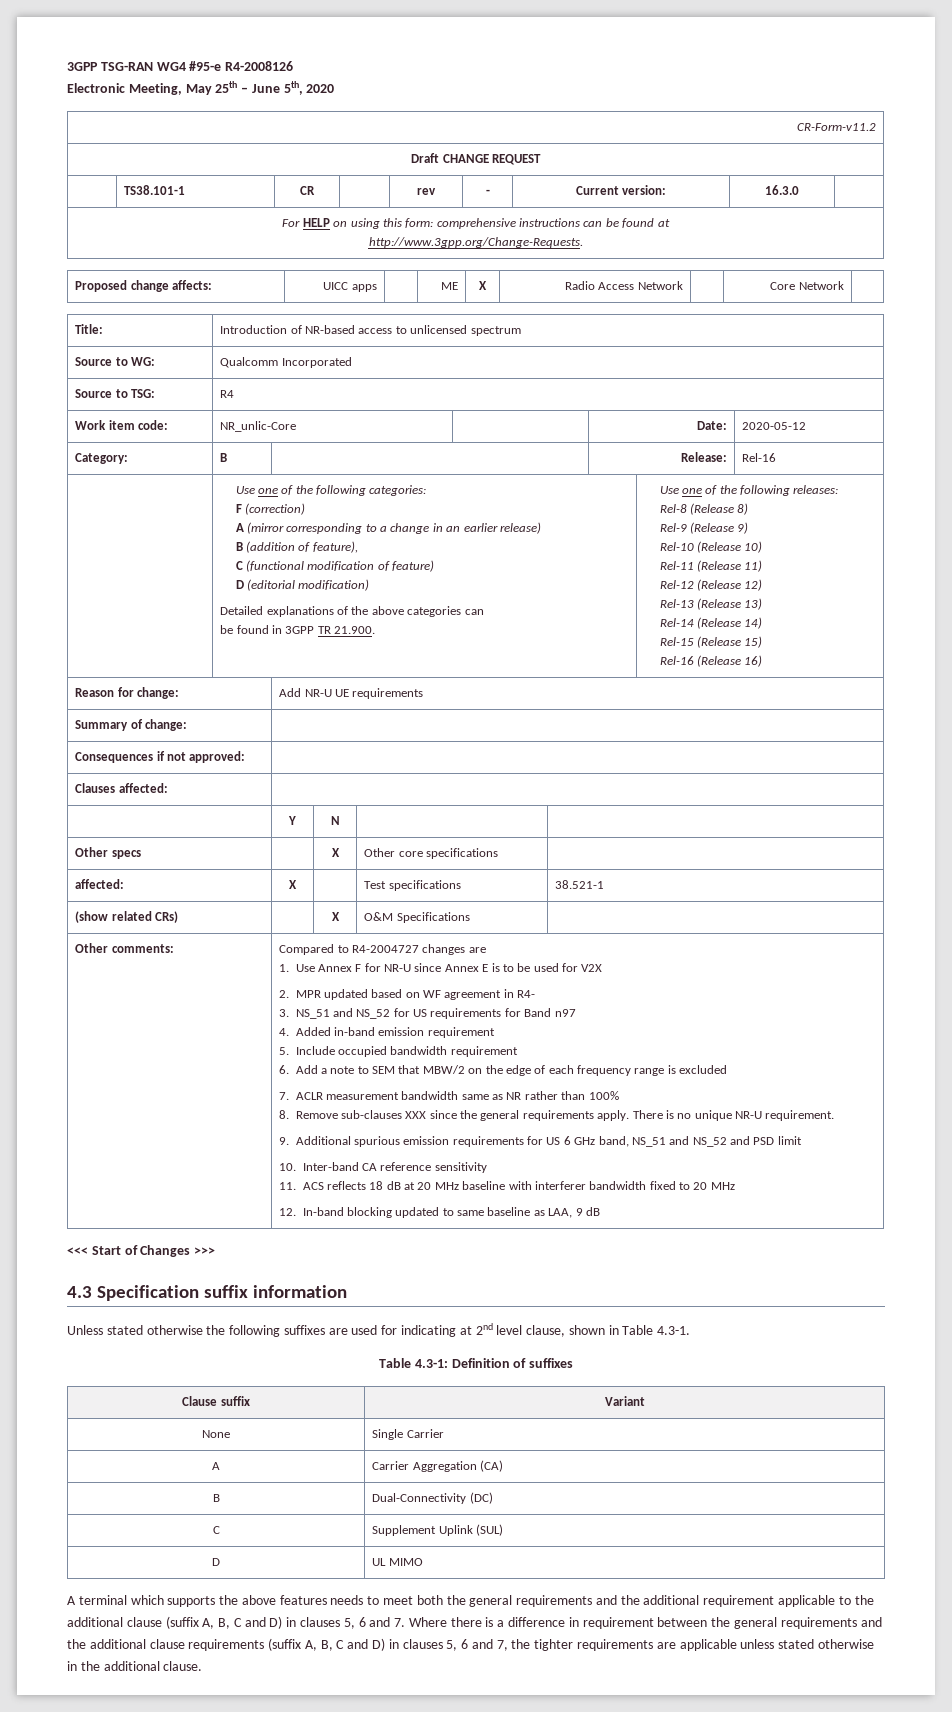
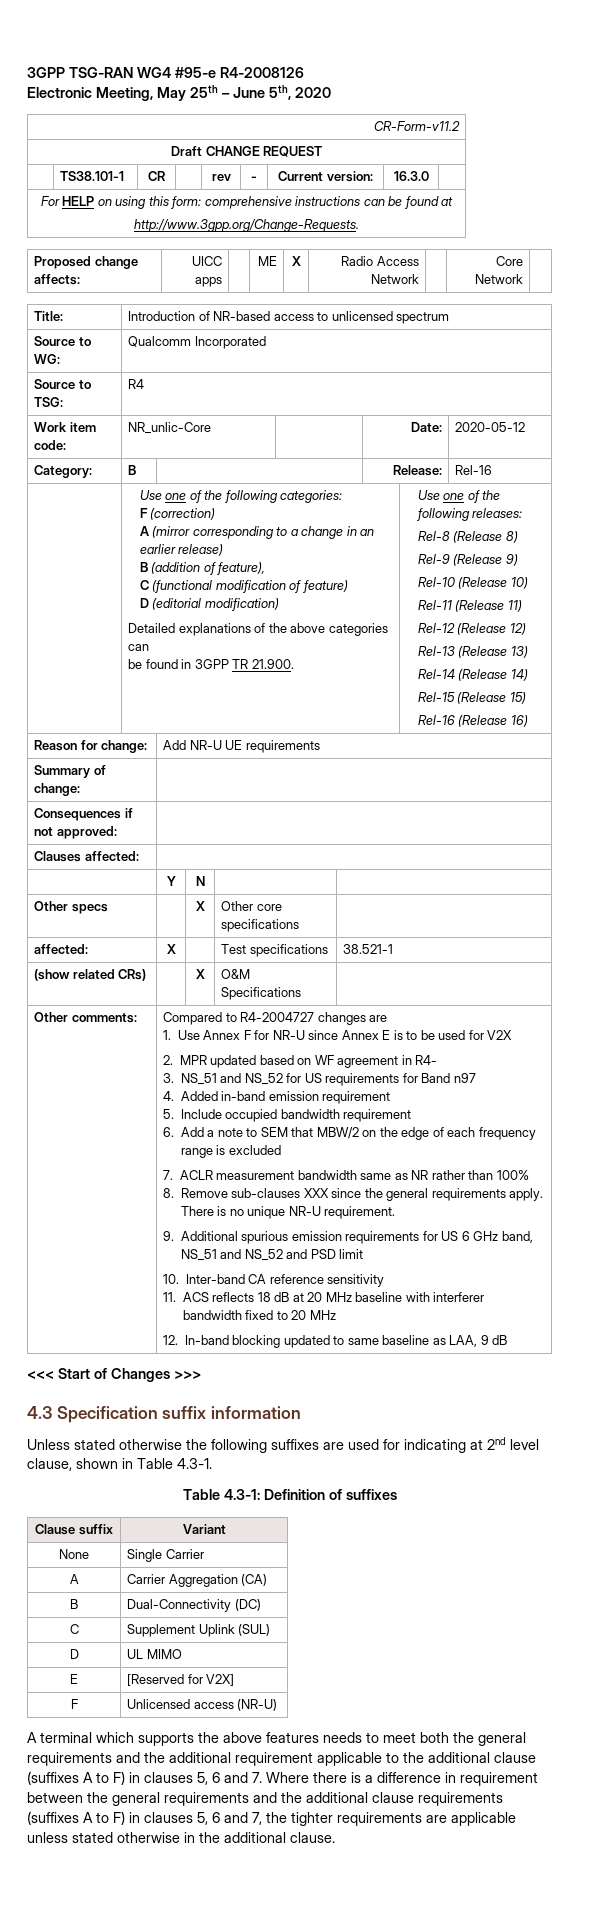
(423, 1562) none -> [70,1674,78,1684] [127,1674,235,1686] [70,1699,78,1709] [127,1699,278,1711] // E | [Reserved for V2X] // F | Unlicensed access (NR-U)
[165,1616,283,1629] (suffix A, B, C and D) -> [27,1771,125,1785] (suffixes A to F)
[268,1638,386,1651] (suffix A, B, C and D) -> [27,1811,125,1825] (suffixes A to F)

